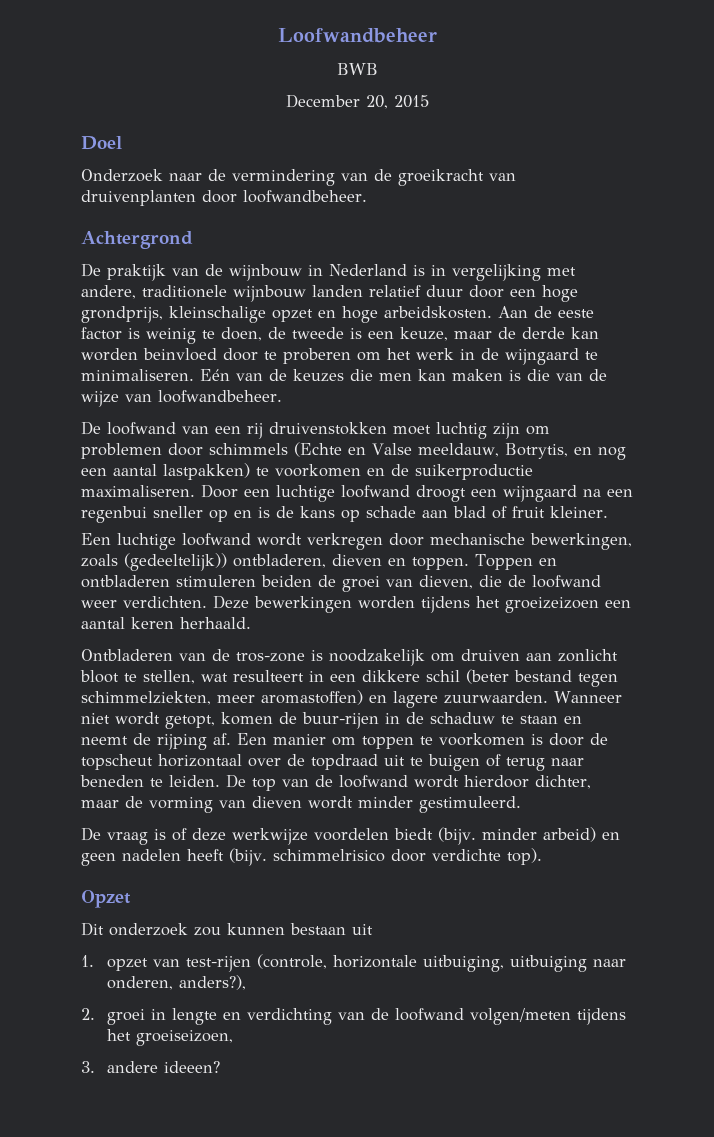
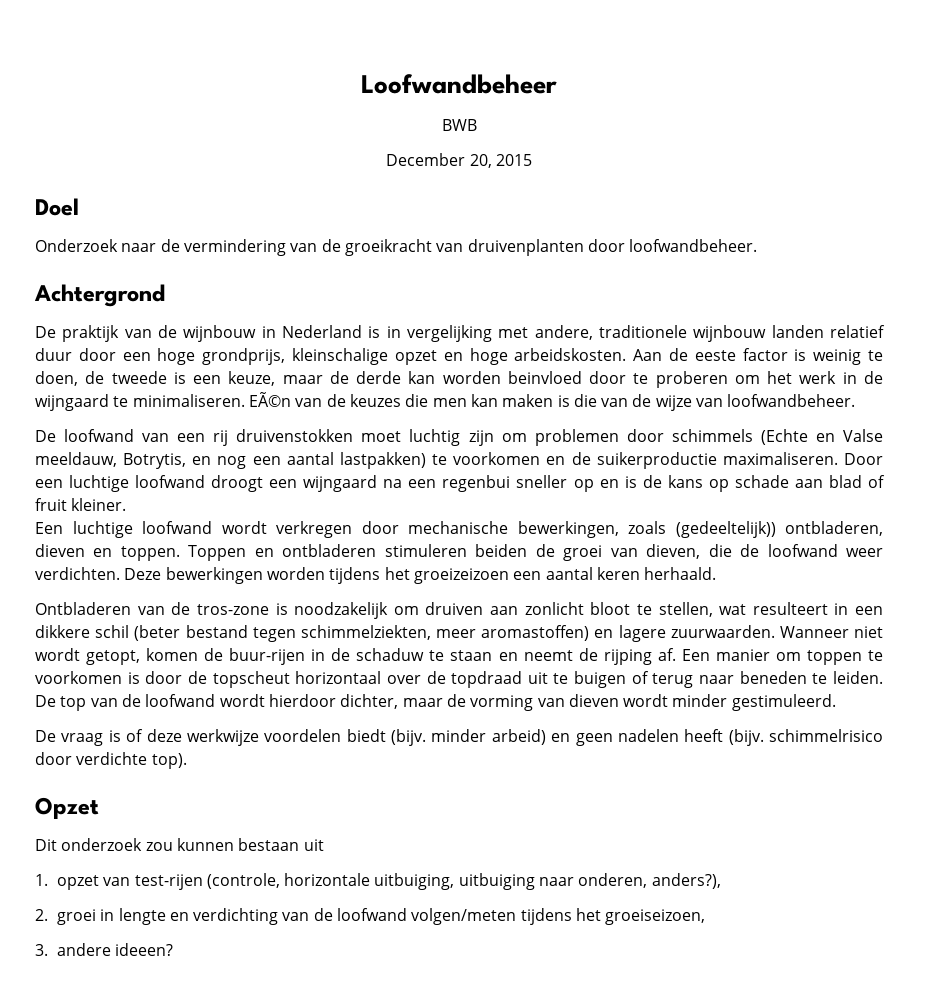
[200,369,230,381] Eén -> [248,392,291,407] EÃ©n

